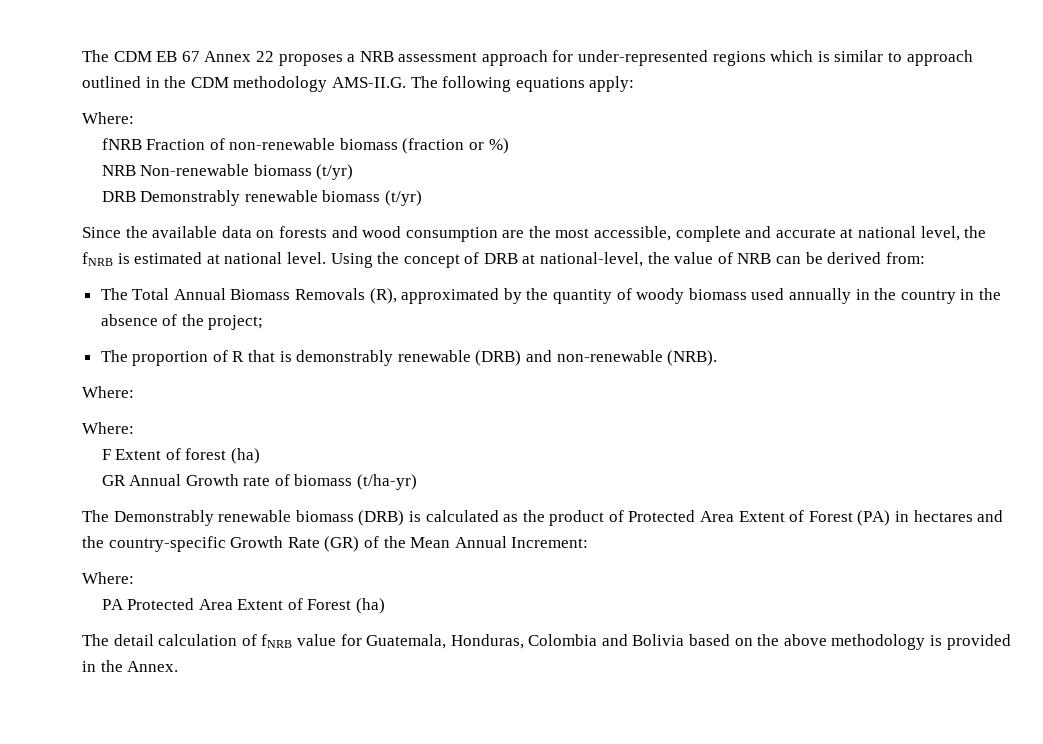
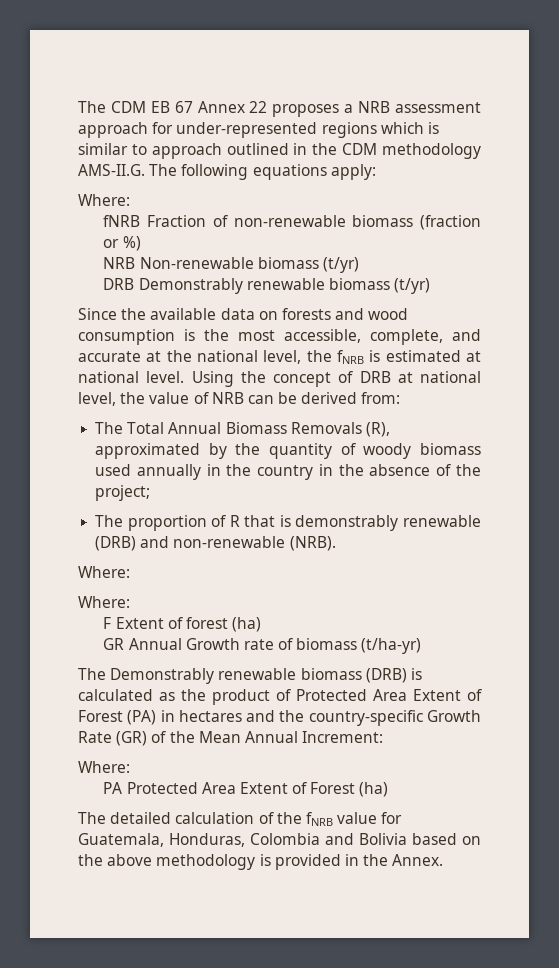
[502,230,525,238] are -> [184,329,195,341] is
[675,226,741,242] complete -> [370,329,443,345] complete,
(854, 233) none -> [166,350,192,362] the
[540,252,644,267] national-level, -> [420,371,481,383] [78,392,116,406] national level,
[113,634,154,646] detail -> [110,812,172,824] detailed
(257, 640) none -> [276,812,302,824] the

